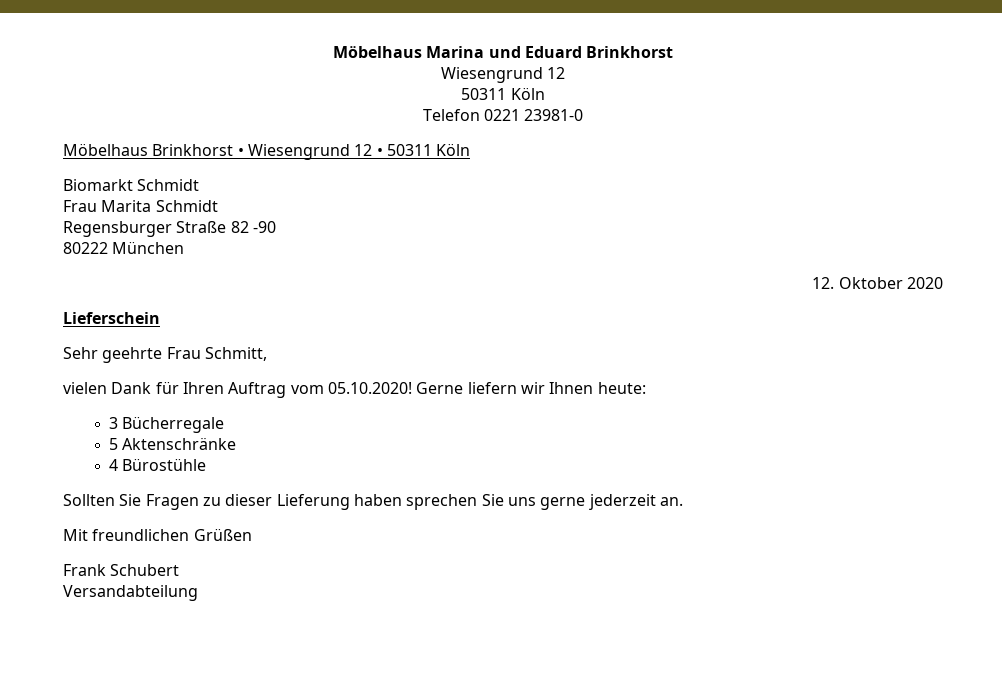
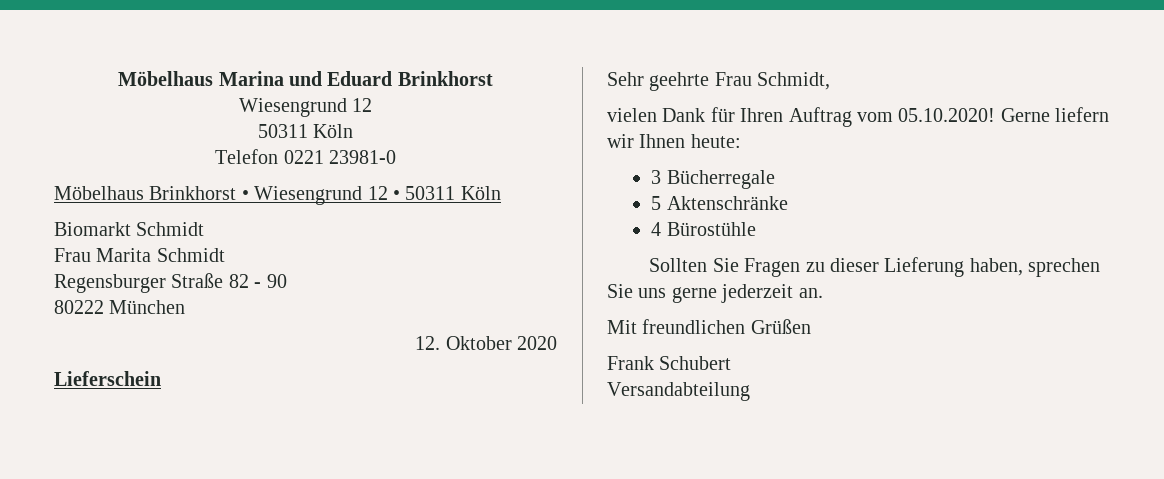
[252,221,276,233] -90 -> [254,274,287,288] - 90
[204,347,267,361] Schmitt, -> [757,72,831,90] Schmidt,
[353,494,402,506] haben -> [969,258,1023,276] haben,

